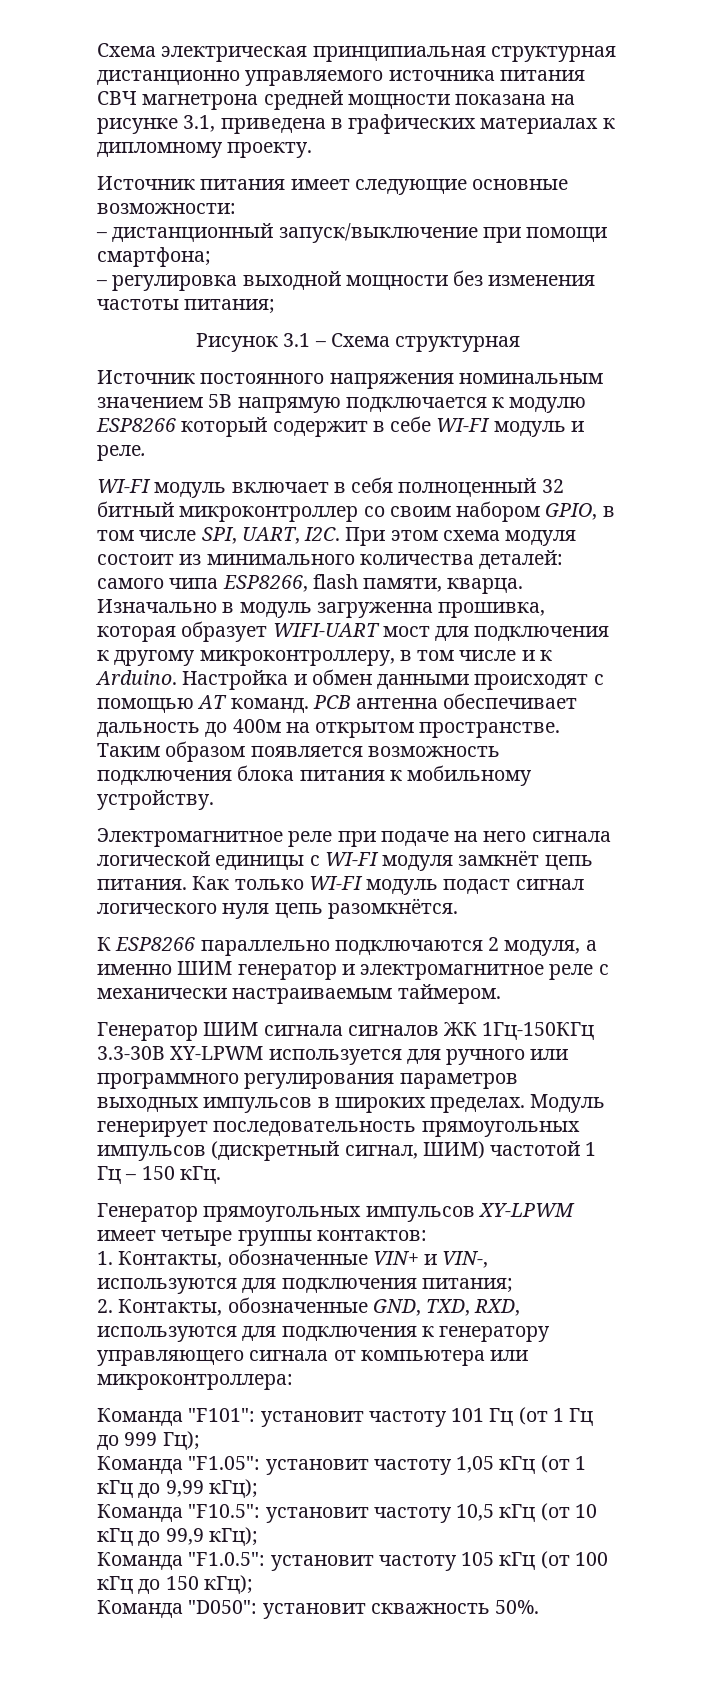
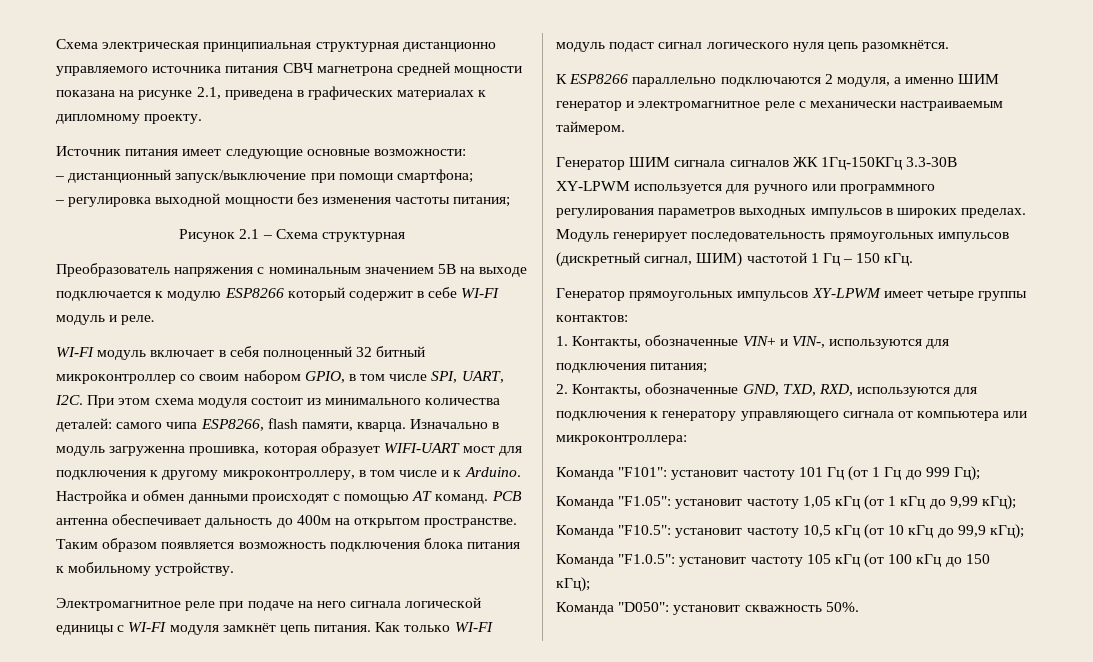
[183,115,216,132] 3.1, -> [196,87,221,99] 2.1,
[283,333,311,347] 3.1 -> [239,229,260,239] 2.1
[97,370,454,389] Источник постоянного напряжения -> [56,263,265,277] Преобразователь напряжения с
[237,397,341,413] напрямую -> [460,267,528,277] на выходе

